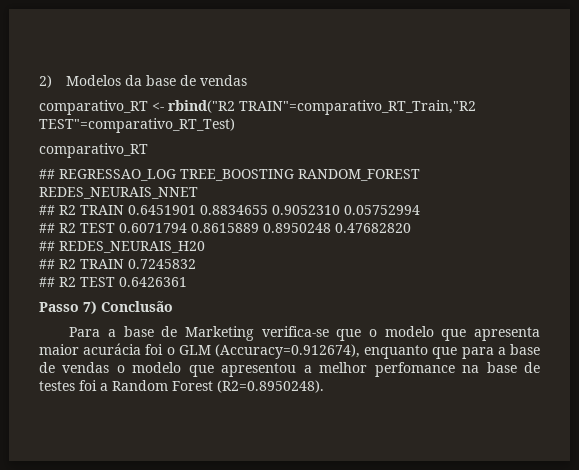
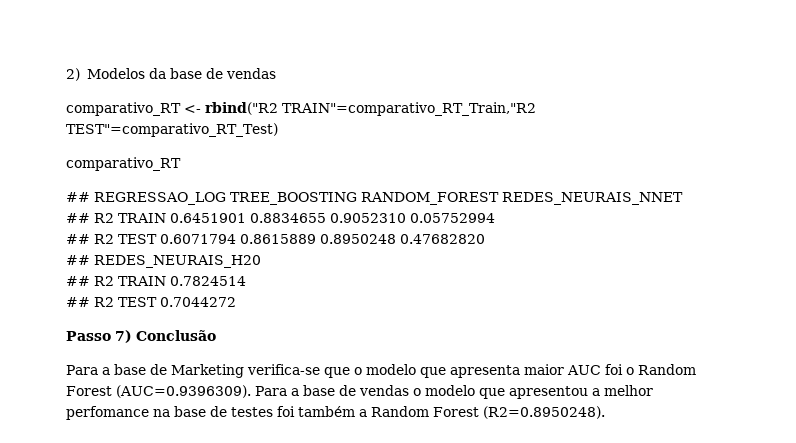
[128,259,196,269] [39,277,187,287] 0.7245832 // ## R2 TEST 0.6426361 -> [170,276,246,286] [66,297,236,307] 0.7824514 // ## R2 TEST 0.7044272
[83,343,142,355] acurácia -> [567,365,601,375] AUC
[178,344,494,359] GLM (Accuracy=0.912674), enquanto que para -> [638,364,696,375] [66,385,287,398] Random Forest (AUC=0.9396309). Para
(97, 385) none -> [298,406,355,417] também

